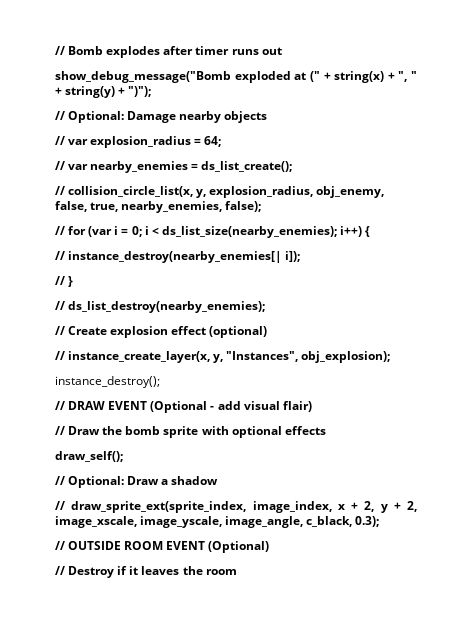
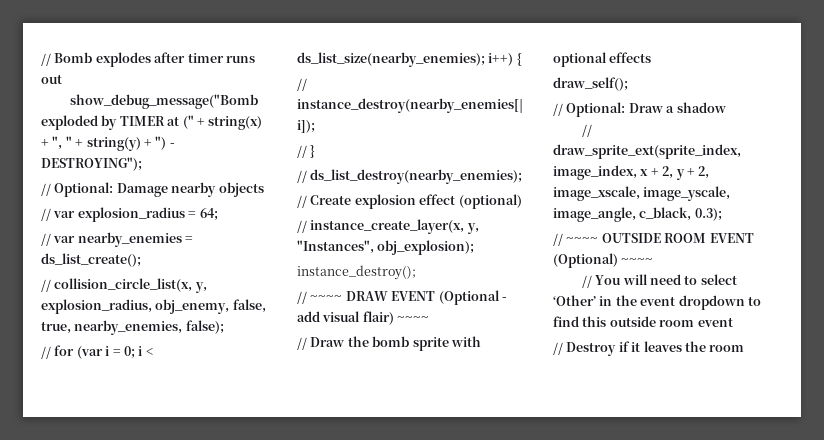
(291, 77) none -> [101,115,165,130] by TIMER
[128,86,152,97] ")"); -> [155,136,175,150] [41,157,142,171] ") - DESTROYING");
(65, 405) none -> [310,294,343,301] ~~~~
(312, 406) none -> [397,315,430,322] ~~~~
(65, 545) none -> [566,236,599,243] ~~~~
(270, 547) none -> [621,257,654,264] [581,274,737,288] [553,295,761,310] [553,316,733,327] ~~~~ // // You will need to select ‘Other’ in the event dropdown to find this outside room event

